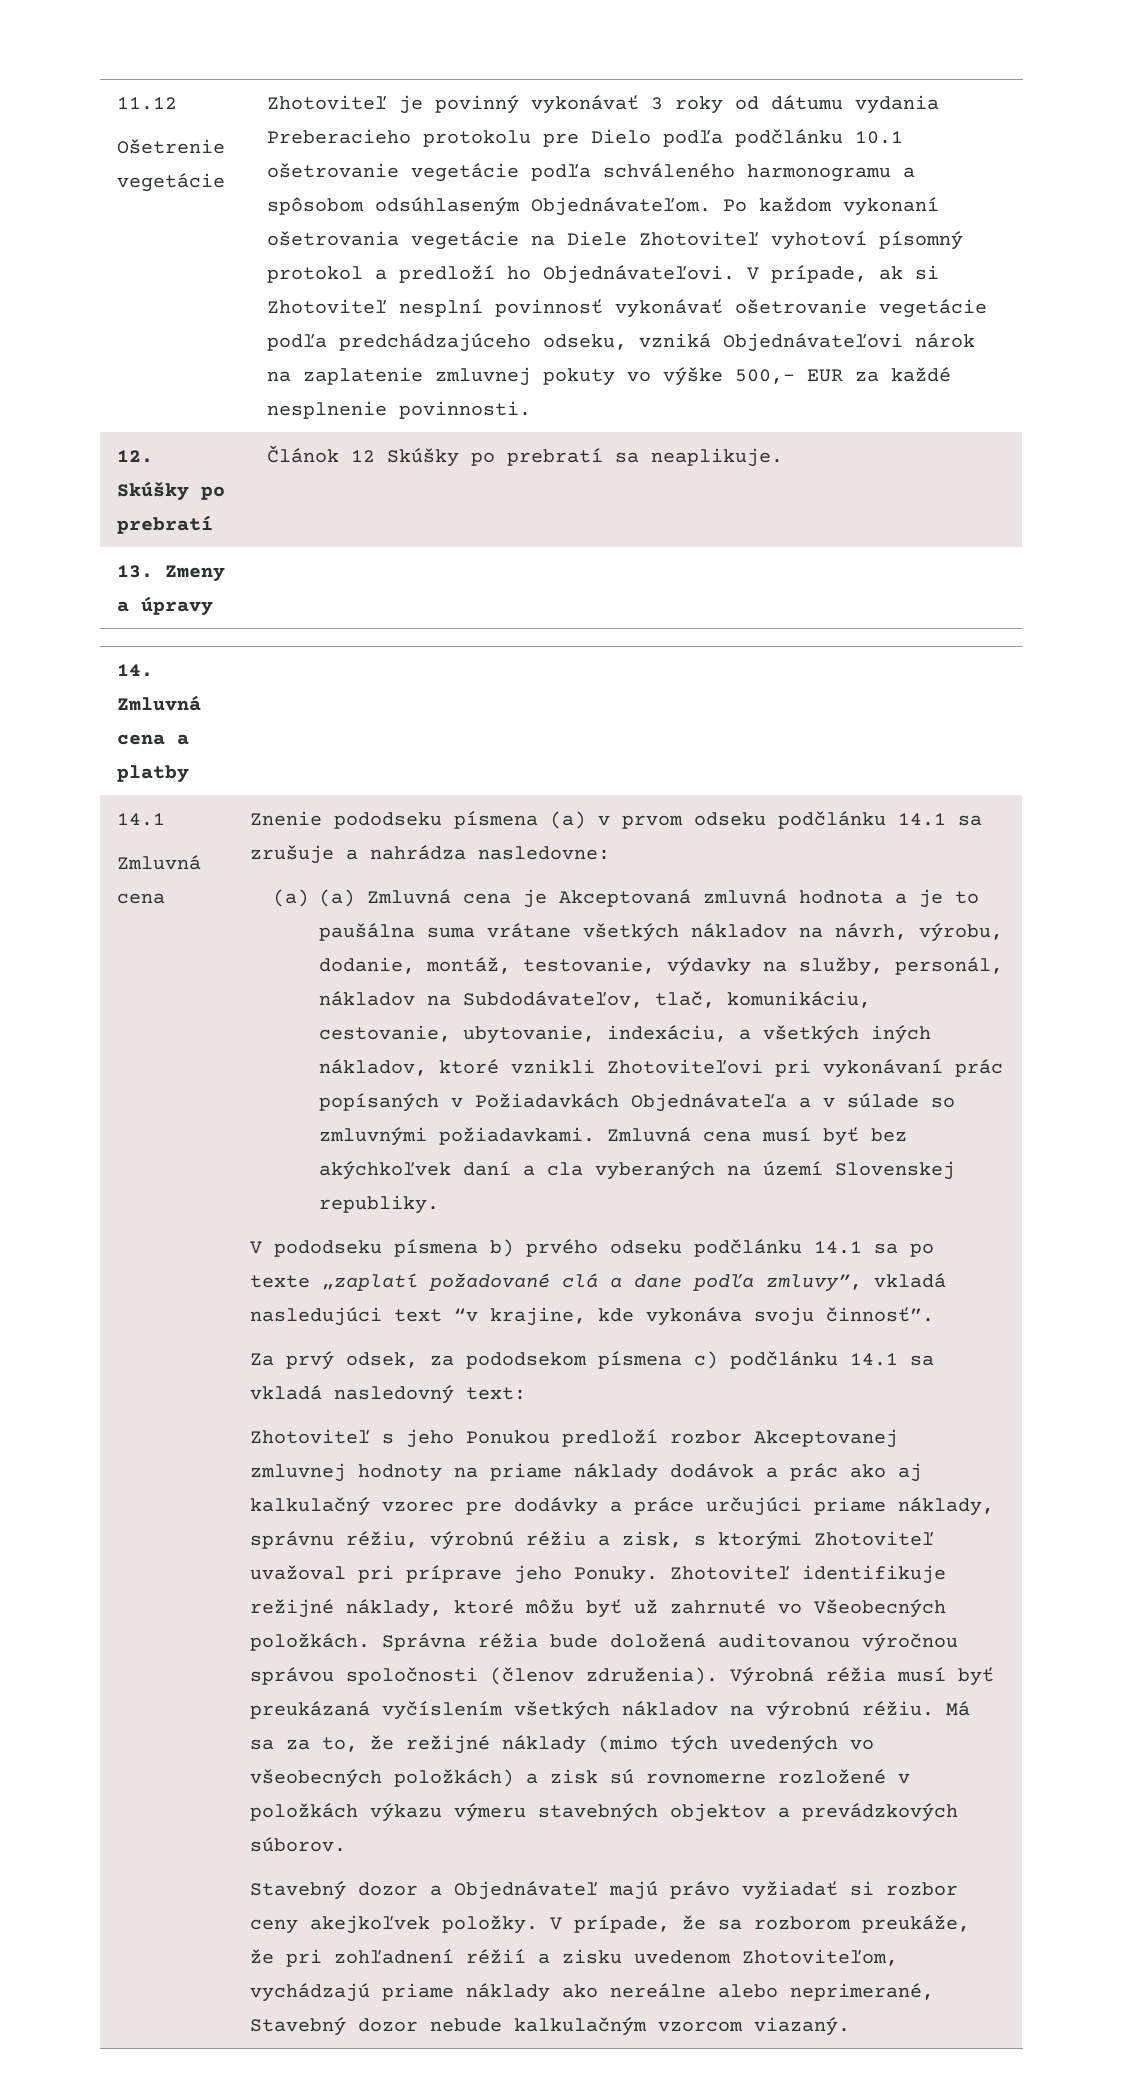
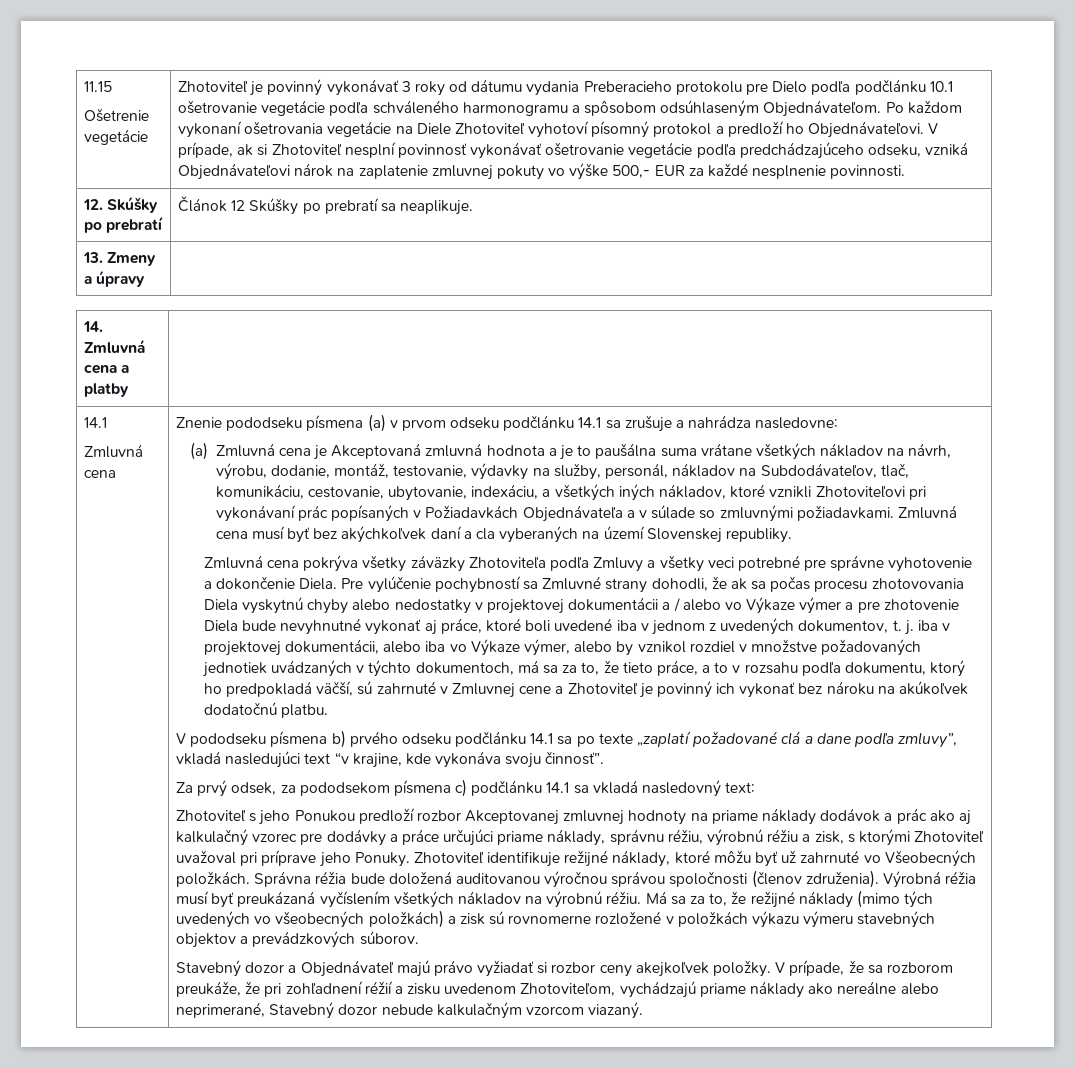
[117,97,178,110] 11.12 -> [83,81,112,92] 11.15
[318,889,355,907] (a) -> (208, 451) none
(439, 1204) none -> [203,555,973,572] [203,576,964,593] [203,597,959,614] [203,618,951,635] [203,639,922,656] [202,660,966,677] [203,681,969,698] [203,702,329,718] // Zmluvná cena pokrýva všetky záväzky Zhotoviteľa podľa Zmluvy a všetky veci potrebné pre správne vyhotovenie a dokončenie Diela. Pre vylúčenie pochybností sa Zmluvné strany dohodli, že ak sa počas procesu zhotovovania Diela vyskytnú chyby alebo nedostatky v projektovej dokumentácii a / alebo vo Výkaze výmer a pre zhotovenie Diela bude nevyhnutné vykonať aj práce, ktoré boli uvedené iba v jednom z uvedených dokumentov, t. j. iba v projektovej dokumentácii, alebo iba vo Výkaze výmer, alebo by vznikol rozdiel v množstve požadovaných jednotiek uvádzaných v týchto dokumentoch, má sa za to, že tieto práce, a to v rozsahu podľa dokumentu, ktorý ho predpokladá väčší, sú zahrnuté v Zmluvnej cene a Zhotoviteľ je povinný ich vykonať bez nároku na akúkoľvek dodatočnú platbu.

